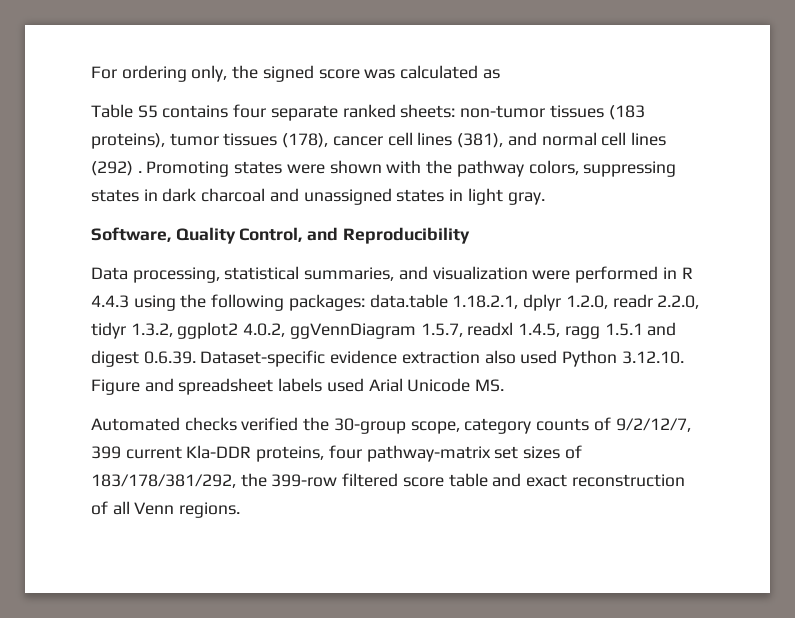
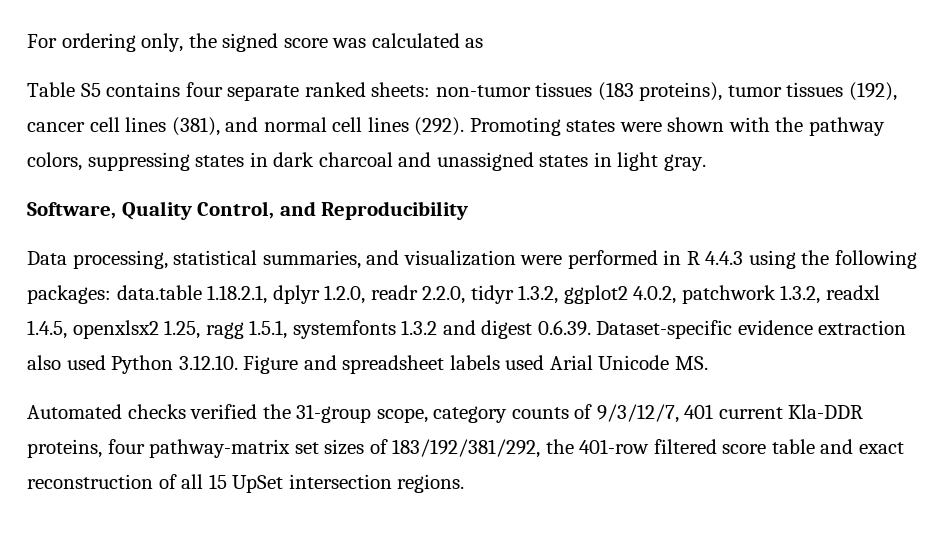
[282,133,329,148] (178), -> [848,82,897,101] (192),
[91,161,142,176] (292) . -> [414,117,465,136] (292).
[289,322,643,339] ggVennDiagram 1.5.7, readxl 1.4.5, ragg 1.5.1 -> [681,285,880,304] [27,320,438,339] patchwork 1.3.2, readxl 1.4.5, openxlsx2 1.25, ragg 1.5.1, systemfonts 1.3.2
[333,418,406,434] 30-group -> [296,404,372,423] 31-group
[615,418,691,432] [91,446,121,459] 9/2/12/7, 399 -> [596,404,714,423] 9/3/12/7, 401
[91,473,338,488] 183/178/381/292, the 399-row -> [392,439,650,458] 183/192/381/292, the 401-row
[134,502,175,515] Venn -> [208,474,392,493] 15 UpSet intersection

